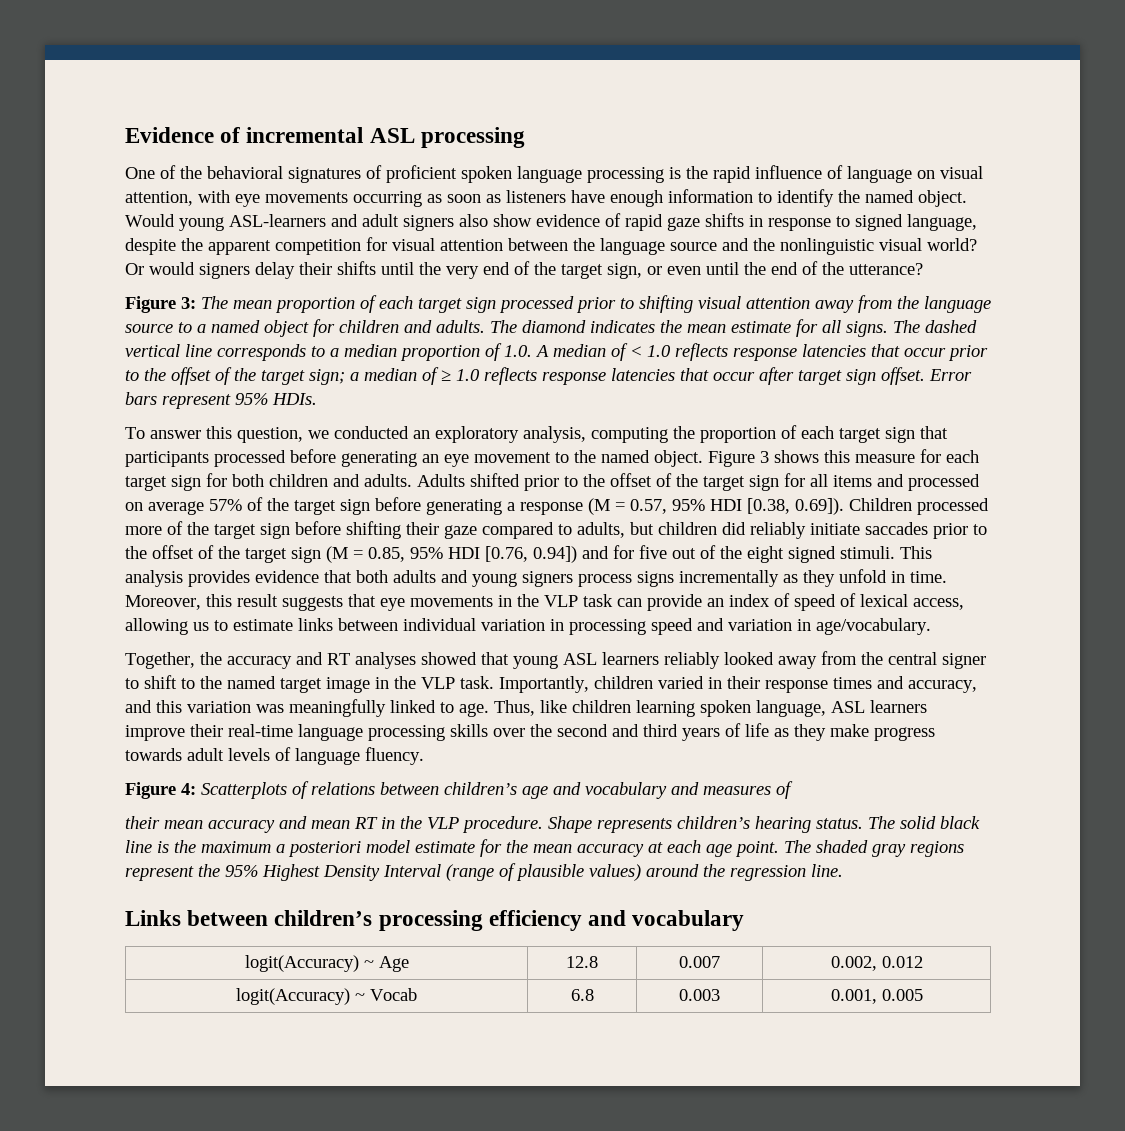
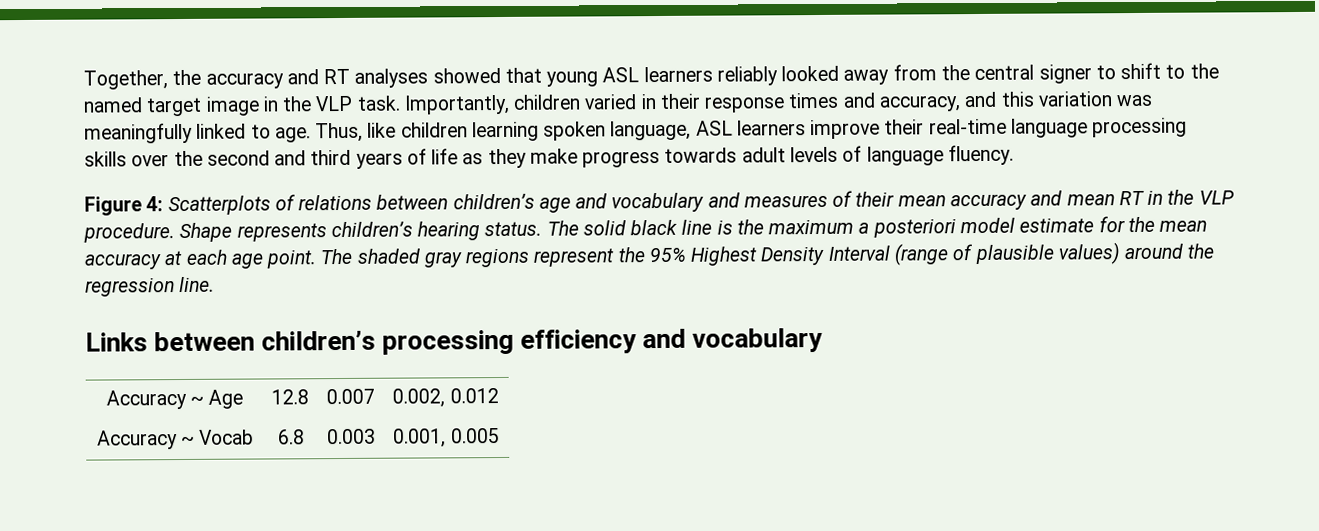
[125,127,525,148] [125,165,983,183] [125,189,967,207] [125,213,977,231] [125,237,977,255] [125,261,923,279] [125,295,991,313] [125,319,977,337] [125,343,988,361] [125,367,972,385] [125,392,317,409] [125,425,948,443] [125,449,979,467] [125,473,980,491] [125,497,989,515] [125,521,987,539] [125,545,932,563] [125,569,947,587] [125,593,964,611] [125,618,931,635] Evidence of incremental ASL processing // One of the behavioral signatures of proficient spoken language processing is the rapid influence of language on visual attention, with eye movements occurring as soon as listeners have enough information to identify the named object. Would young ASL-learners and adult signers also show evidence of rapid gaze shifts in response to signed language, despite the apparent competition for visual attention between the language source and the nonlinguistic visual world? Or would signers delay their shifts until the very end of the target sign, or even until the end of the utterance? // Figure 3: The mean proportion of each target sign processed prior to shifting visual attention away from the language source to a named object for children and adults. The diamond indicates the mean estimate for all signs. The dashed vertical line corresponds to a median proportion of 1.0. A median of < 1.0 reflects response latencies that occur prior to the offset of the target sign; a median of ≥ 1.0 reflects response latencies that occur after target sign offset. Error bars represent 95% HDIs. // To answer this question, we conducted an exploratory analysis, computing the proportion of each target sign that participants processed before generating an eye movement to the named object. Figure 3 shows this measure for each target sign for both children and adults. Adults shifted prior to the offset of the target sign for all items and processed on average 57% of the target sign before generating a response (M = 0.57, 95% HDI [0.38, 0.69]). Children processed more of the target sign before shifting their gaze compared to adults, but children did reliably initiate saccades prior to the offset of the target sign (M = 0.85, 95% HDI [0.76, 0.94]) and for five out of the eight signed stimuli. This analysis provides evidence that both adults and young signers process signs incrementally as they unfold in time. Moreover, this result suggests that eye movements in the VLP task can provide an index of speed of lexical access, allowing us to estimate links between individual variation in processing speed and variation in age/vocabulary. // -> (83, 80) none
(793, 790) // -> (854, 198) none
[244,955,359,972] logit(Accuracy) -> [105,389,187,410] Accuracy
[236,988,350,1005] logit(Accuracy) -> [96,430,178,450] Accuracy

